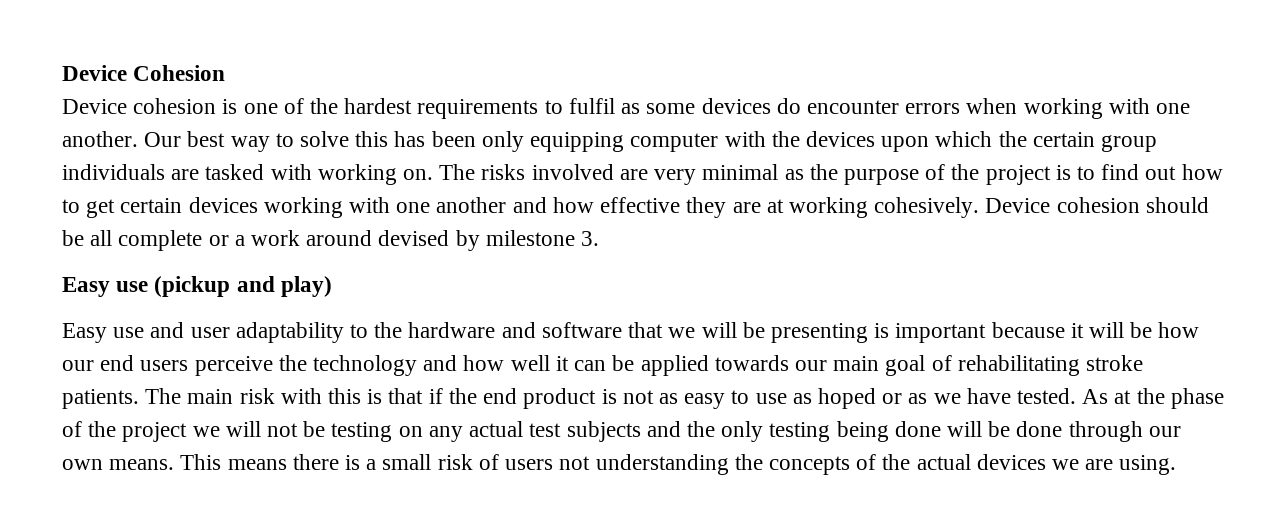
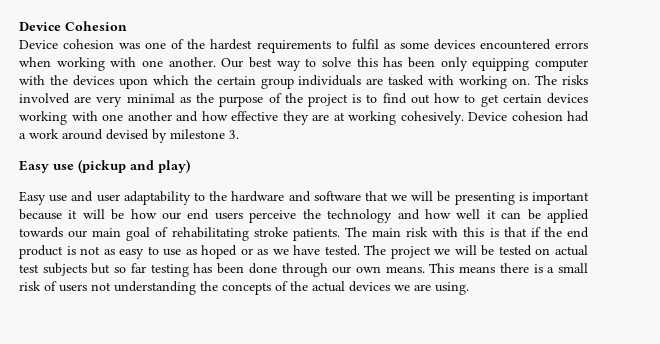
[222,99,238,114] is -> [119,43,141,49] was
[776,98,899,114] do encounter -> [479,39,551,50] encountered
[1145,197,1209,213] [62,230,229,251] should be all complete or -> [567,111,589,122] had
[1082,388,1224,409] [62,421,1011,442] As at the phase of the project we will not be testing on any actual test subjects and the only testing being done will be -> [364,245,588,259] [19,263,245,277] The project we will be tested on actual test subjects but so far testing has been

